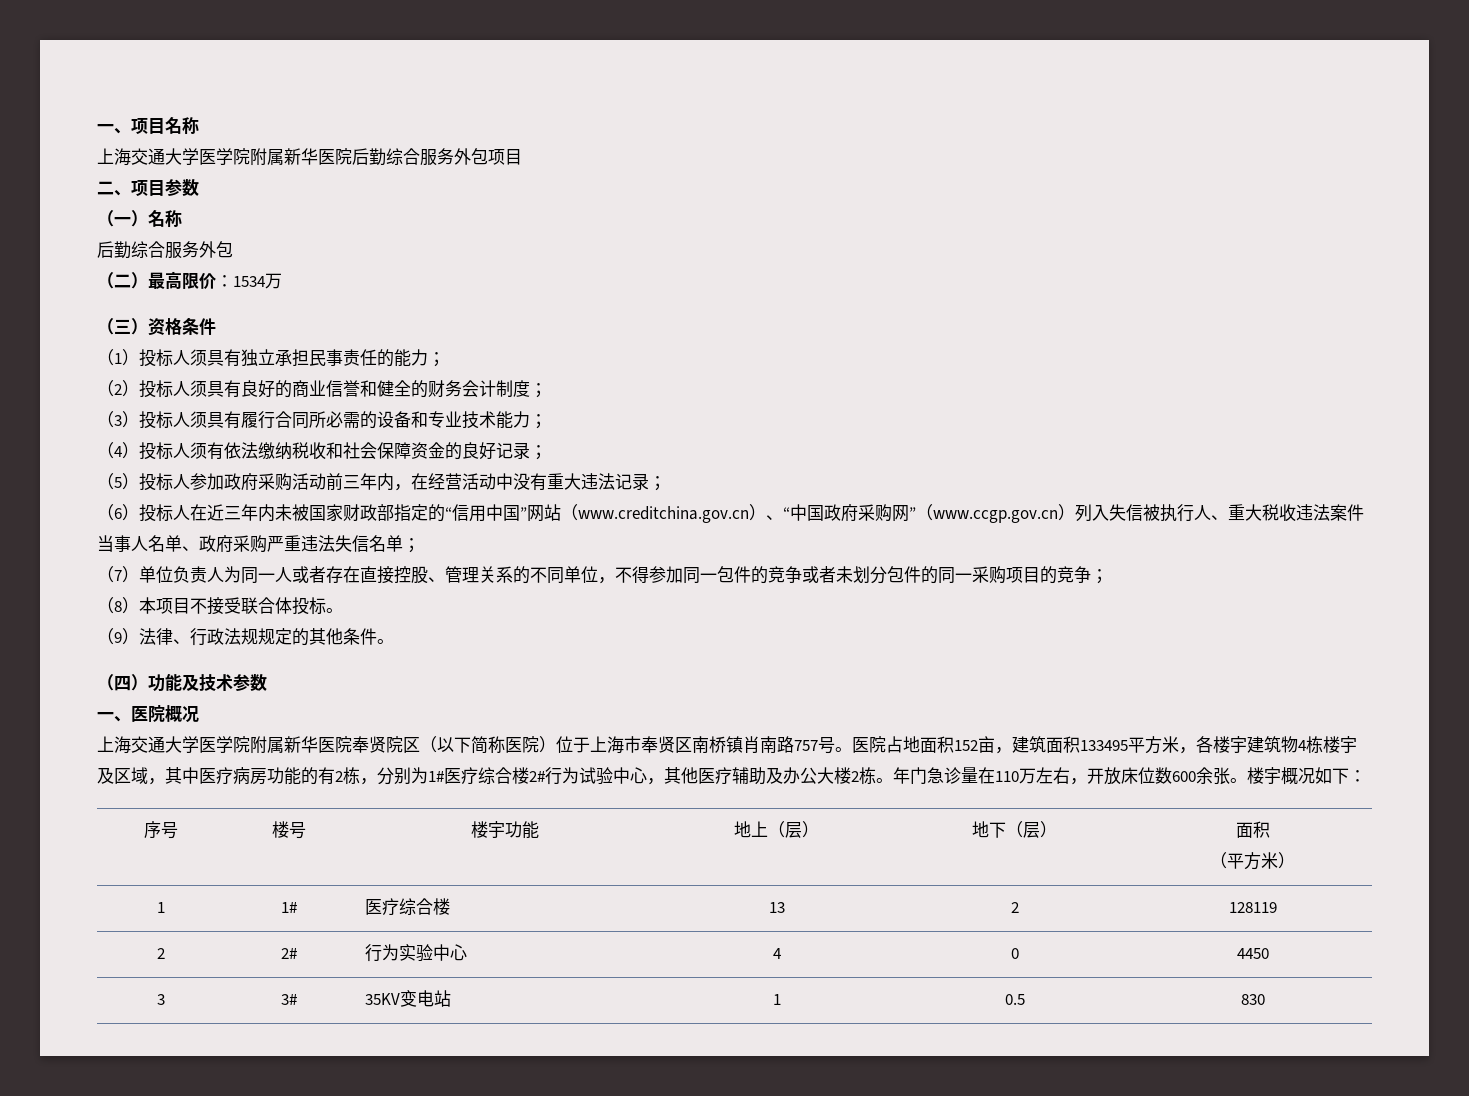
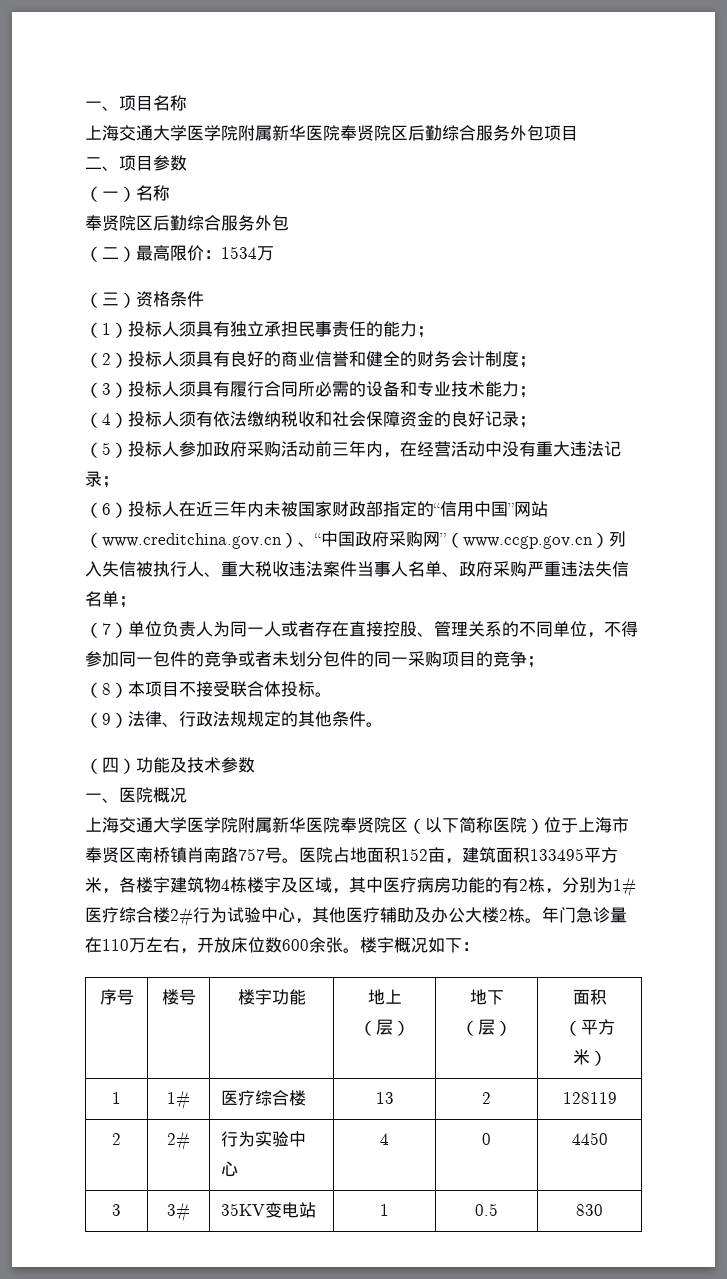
(352, 156) none -> [340,125,408,141] 奉贤院区
(182, 219) none -> [85,215,153,231] 奉贤院区

